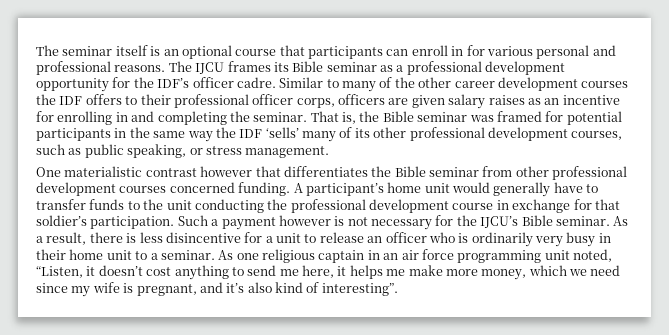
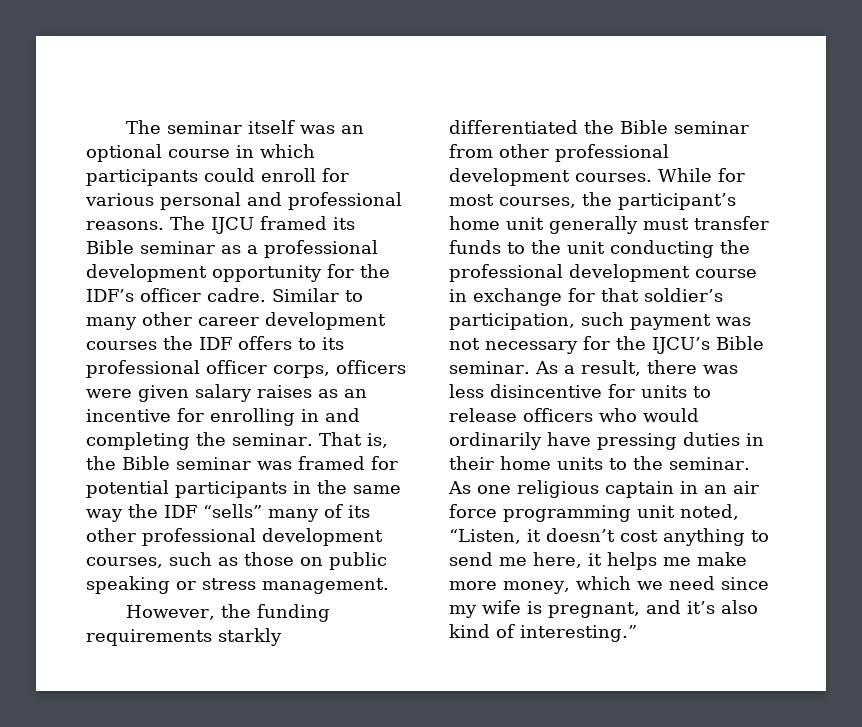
[150,46,161,56] is -> [299,125,335,134] was
[279,45,464,59] that participants can enroll in -> [236,144,315,158] [86,168,316,186] in which participants could enroll
[227,61,271,72] frames -> [260,216,327,230] framed
[379,77,415,88] of the -> (137, 323) none
[140,94,171,105] their -> [322,337,344,350] its
[388,98,409,105] are -> [86,389,132,398] were
[265,127,299,138] ‘sells’ -> [203,504,262,518] “sells”
[84,144,187,158] public speaking, -> [244,552,387,570] [86,576,170,594] those on public speaking
[36,166,368,177] One materialistic contrast however that differentiates -> [125,604,330,622] [86,628,282,646] [449,120,578,134] However, the funding requirements starkly differentiated
[119,182,599,197] courses concerned funding. A participant’s home unit would generally have to -> [575,168,745,182] [449,192,736,210] [449,216,689,234] courses. While for most courses, the participant’s home unit generally must
[90,215,345,230] participation. Such a payment however is -> [449,312,751,330] participation, such payment was
[126,233,137,243] is -> [702,365,738,374] was
[265,232,611,247] [36,249,158,260] a unit to release an officer who is ordinarily very busy in their home unit to a -> [641,385,711,398] [449,408,699,422] [449,432,764,450] [449,456,663,470] units to release officers who would ordinarily have pressing duties in their home units to the
[321,283,398,296] interesting”. -> [520,625,637,642] interesting.”

